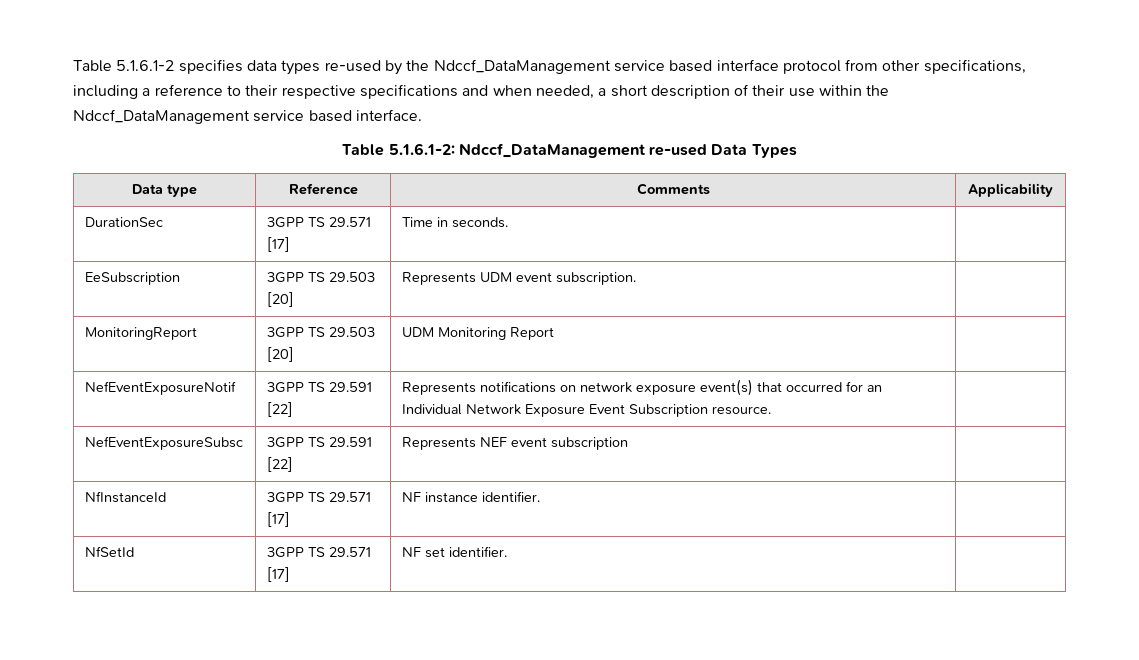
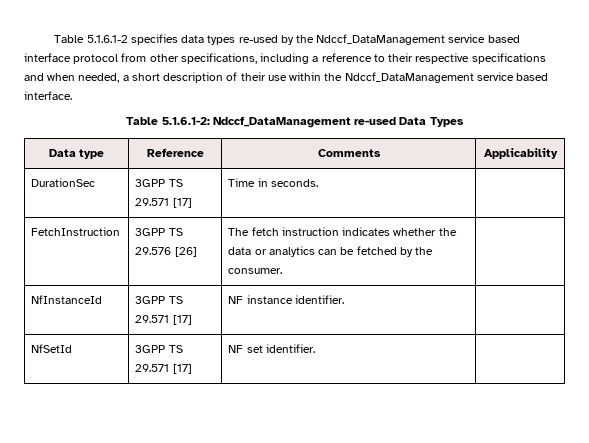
[84,272,180,285] [266,272,375,283] [266,292,294,307] [401,272,636,285] [84,327,197,340] [266,327,375,338] [266,347,294,362] [401,327,554,340] [84,381,236,395] [266,382,372,393] [266,402,293,417] [401,379,882,396] [401,404,771,417] [84,436,243,450] [266,437,372,448] [266,457,293,472] [401,437,628,450] EeSubscription | 3GPP TS 29.503 [20] | Represents UDM event subscription. | // MonitoringReport | 3GPP TS 29.503 [20] | UDM Monitoring Report | // NefEventExposureNotif | 3GPP TS 29.591 [22] | Represents notifications on network exposure event(s) that occurred for an Individual Network Exposure Event Subscription resource. | // NefEventExposureSubsc | 3GPP TS 29.591 [22] | Represents NEF event subscription -> [31,227,121,236] [135,228,183,236] [135,247,197,257] [228,227,457,236] [228,246,434,257] [228,268,283,274] FetchInstruction | 3GPP TS 29.576 [26] | The fetch instruction indicates whether the data or analytics can be fetched by the consumer.

